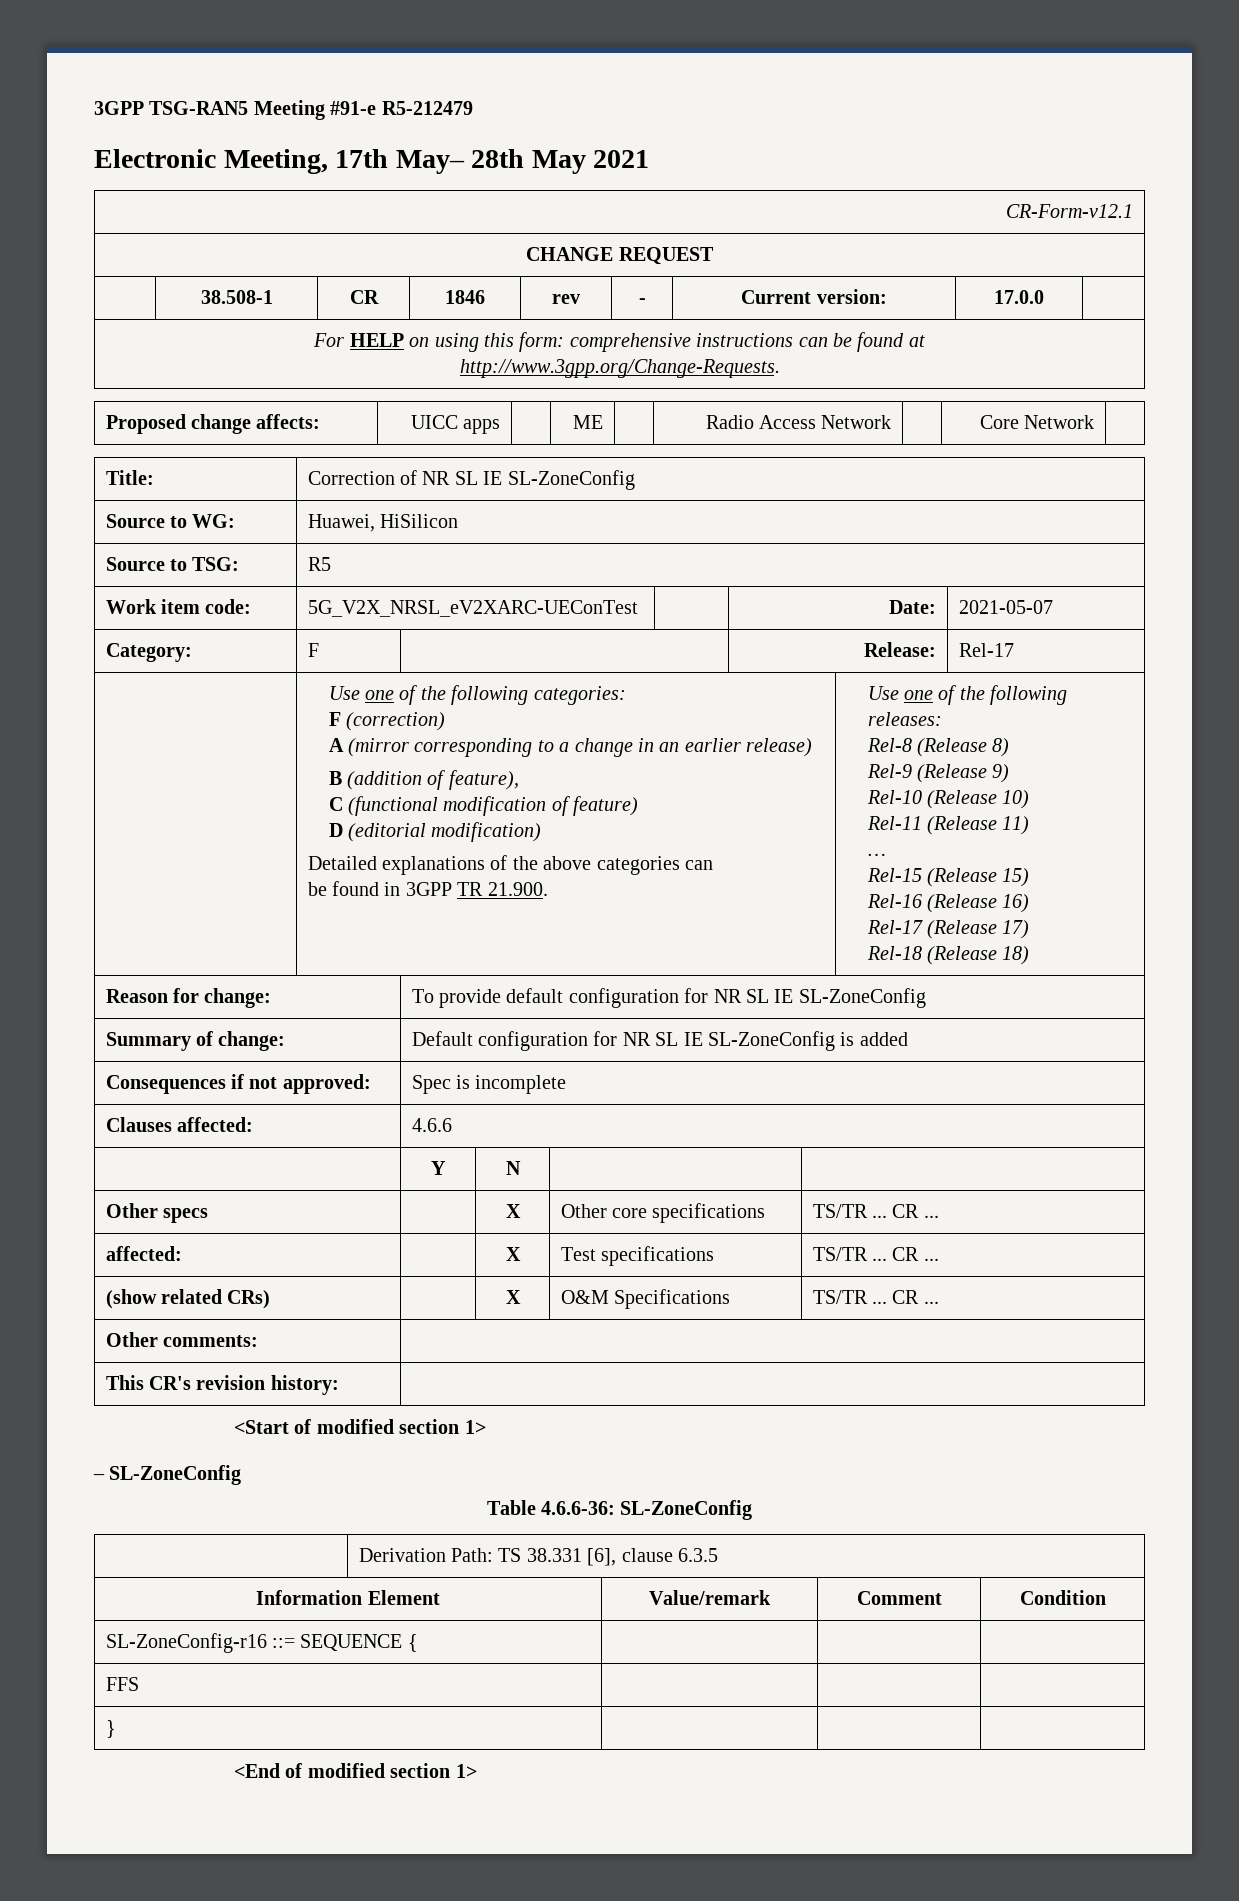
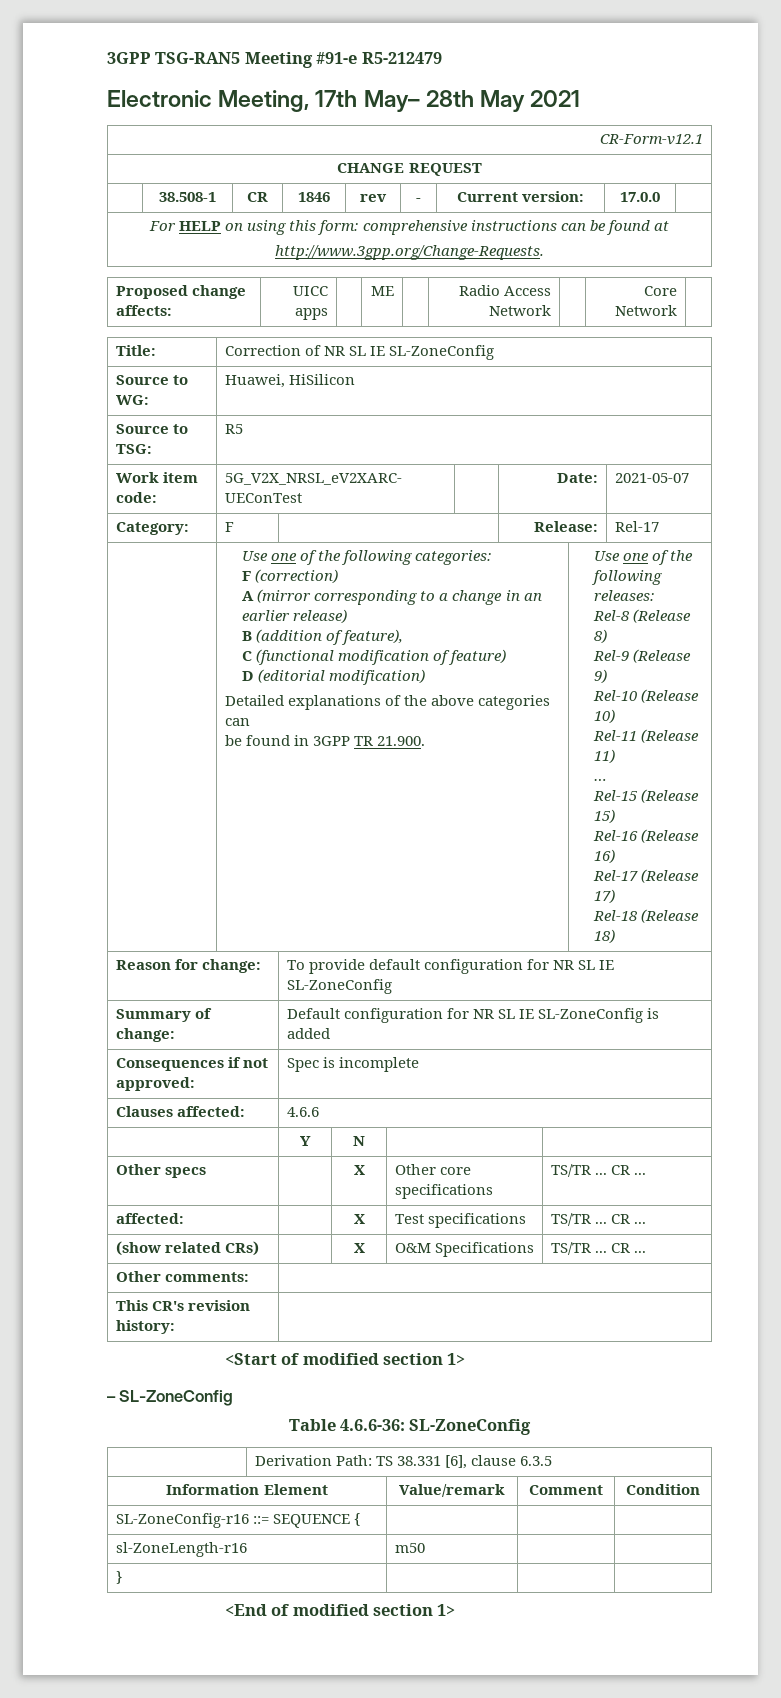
[105,1677,139,1691] FFS | -> [115,1542,247,1557] [394,1543,425,1553] sl-ZoneLength-r16 | m50

